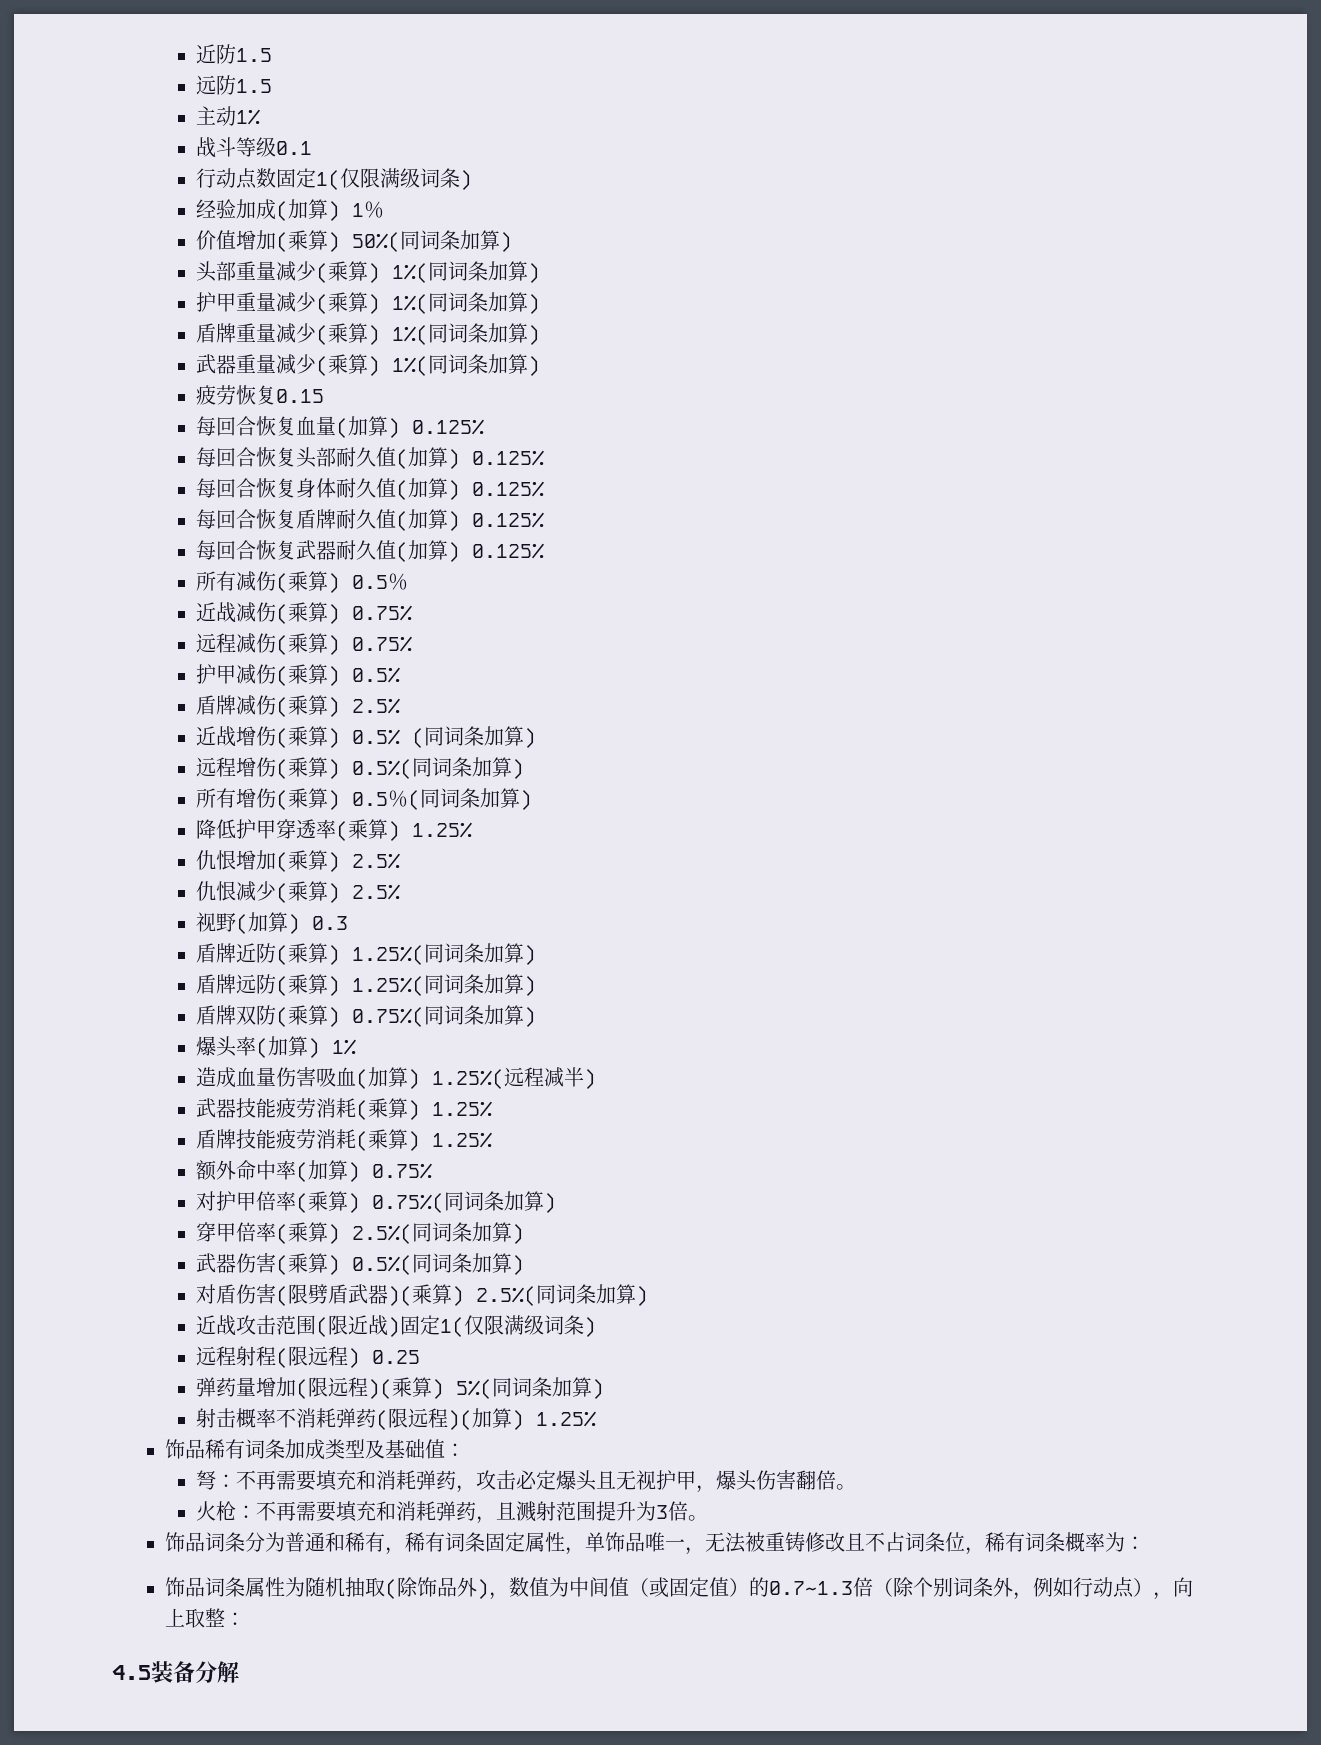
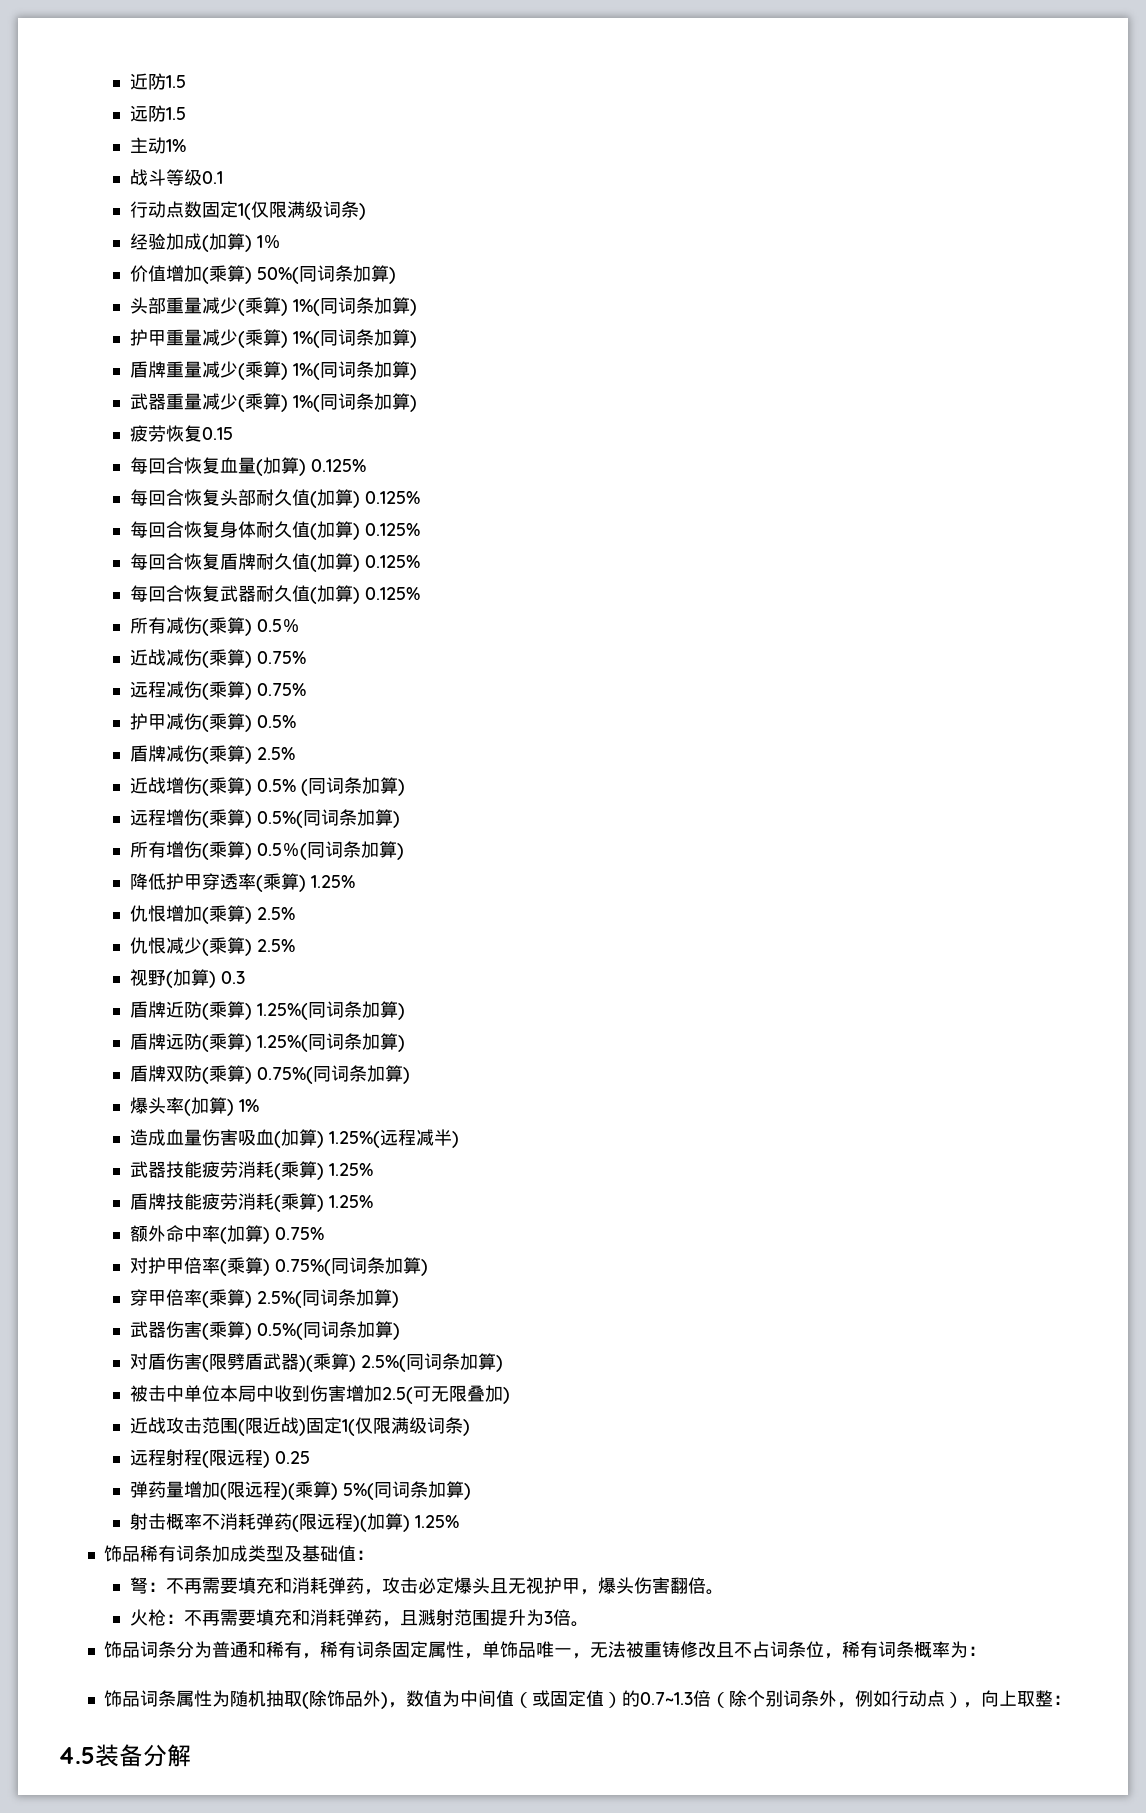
(649, 1296) none -> [129,1385,510,1404] // 被击中单位本局中收到伤害增加2.5(可无限叠加)

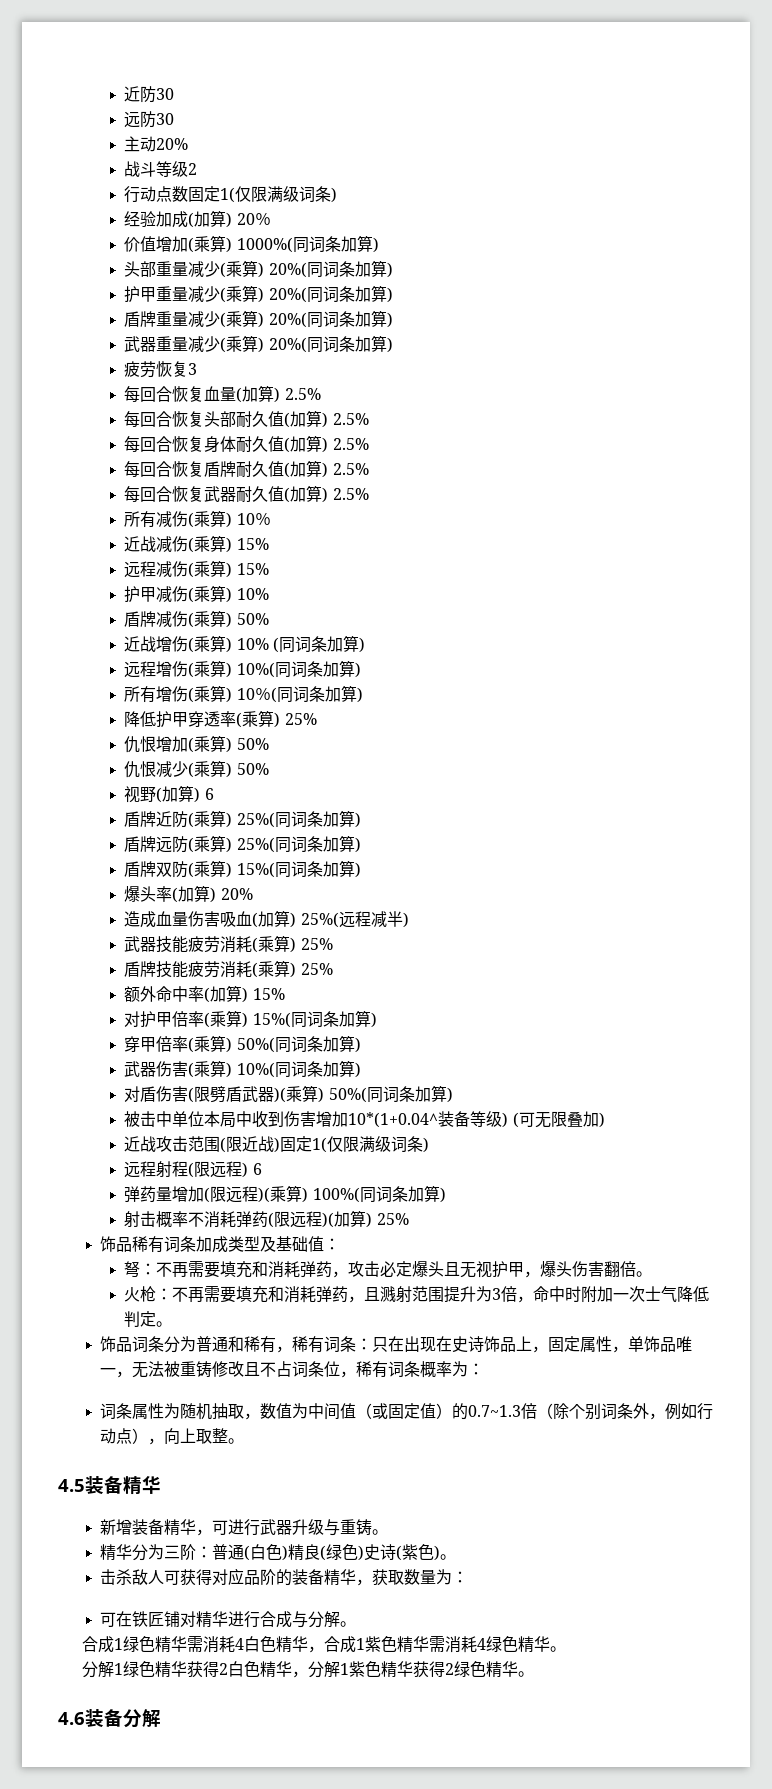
[129,73,186,90] [129,105,186,122] 近防1.5 // 远防1.5 -> [124,86,175,103] [124,111,175,128] 近防30 // 远防30
[165,139,186,152] 1% -> [156,138,189,150] 20%
[201,171,223,184] 0.1 -> [188,163,198,175] 2
[256,235,263,248] 1 -> [236,213,255,225] 20
[256,267,299,284] 50%( -> [236,237,293,253] 1000%(
[292,299,320,316] 1%( -> [268,262,307,278] 20%(
[292,331,320,348] 1%( -> [268,287,307,303] 20%(
[292,363,320,380] 1%( -> [268,312,307,328] 20%(
[292,395,320,412] 1%( -> [268,337,307,353] 20%(
[201,427,233,440] 0.15 -> [188,363,198,375] 3
[310,459,366,472] 0.125% -> [284,388,321,400] 2.5%
[364,491,420,504] 0.125% -> [332,413,369,425] 2.5%
[364,523,420,536] 0.125% -> [332,438,369,450] 2.5%
[364,555,420,568] 0.125% -> [332,463,369,475] 2.5%
[364,587,420,600] 0.125% -> [332,488,369,500] 2.5%
[256,619,282,632] 0.5 -> [236,513,255,525] 10
[256,651,306,664] 0.75% -> [236,538,269,550] 15%
[256,683,306,696] 0.75% -> [236,563,269,575] 15%
[256,715,296,728] 0.5% -> [236,588,269,600] 10%
[256,747,295,760] 2.5% -> [236,613,269,625] 50%
[256,779,296,792] 0.5% -> [236,638,269,650] 10%
[256,811,303,828] 0.5%( -> [236,662,275,678] 10%(
[256,843,282,856] 0.5 -> [236,688,255,700] 10
[310,875,355,888] 1.25% -> [284,713,317,725] 25%
[256,907,295,920] 2.5% -> [236,738,269,750] 50%
[256,939,295,952] 2.5% -> [236,763,269,775] 50%
[220,971,245,984] 0.3 -> [204,788,214,800] 6
[256,1003,308,1020] 1.25%( -> [236,812,275,828] 25%(
[256,1035,308,1052] 1.25%( -> [236,837,275,853] 25%(
[256,1067,313,1084] 0.75%( -> [236,862,275,878] 15%(
[238,1099,259,1112] 1% -> [220,888,253,900] 20%
[328,1131,380,1148] 1.25%( -> [300,912,339,928] 25%(
[328,1163,373,1176] 1.25% -> [300,938,333,950] 25%
[328,1195,373,1208] 1.25% -> [300,963,333,975] 25%
[274,1227,324,1240] 0.75% -> [252,988,285,1000] 15%
[274,1259,331,1276] 0.75%( -> [252,1012,291,1028] 15%(
[256,1291,302,1308] 2.5%( -> [236,1037,275,1053] 50%(
[256,1323,303,1340] 0.5%( -> [236,1062,275,1078] 10%(
[360,1355,406,1372] 2.5%( -> [328,1087,367,1103] 50%(
[381,1387,413,1404] 2.5( -> [348,1111,519,1128] 10*(1+0.04^装备等级) (
[274,1451,310,1464] 0.25 -> [252,1163,262,1175] 6
[342,1483,374,1500] 5%( -> [312,1187,360,1203] 100%(
[414,1515,459,1528] 1.25% -> [376,1213,409,1225] 25%
(571, 1617) none -> [517,1286,710,1303] [124,1311,157,1327] ，命中时附加一次士气降低判定
(392, 1649) none -> [355,1336,548,1353] ：只在出现在史诗饰品上，
[103,1690,140,1707] 饰品 -> (484, 1369) none
[301,1690,388,1709] (除饰品外) -> (244, 1411) none
[1052,1695,1071,1705] ： -> [227,1438,244,1444] 。
(143, 1755) none -> [123,1476,161,1495] [99,1519,388,1536] [99,1544,456,1561] [99,1568,468,1586] [99,1611,356,1628] [82,1636,567,1653] [82,1661,535,1678] [58,1709,123,1727] 精华 // 新增装备精华，可进行武器升级与重铸。 // 精华分为三阶：普通(白色)精良(绿色)史诗(紫色)。 // 击杀敌人可获得对应品阶的装备精华，获取数量为： // 可在铁匠铺对精华进行合成与分解。 // 合成1绿色精华需消耗4白色精华，合成1紫色精华需消耗4绿色精华。 // 分解1绿色精华获得2白色精华，分解1紫色精华获得2绿色精华。 // 4.6装备

